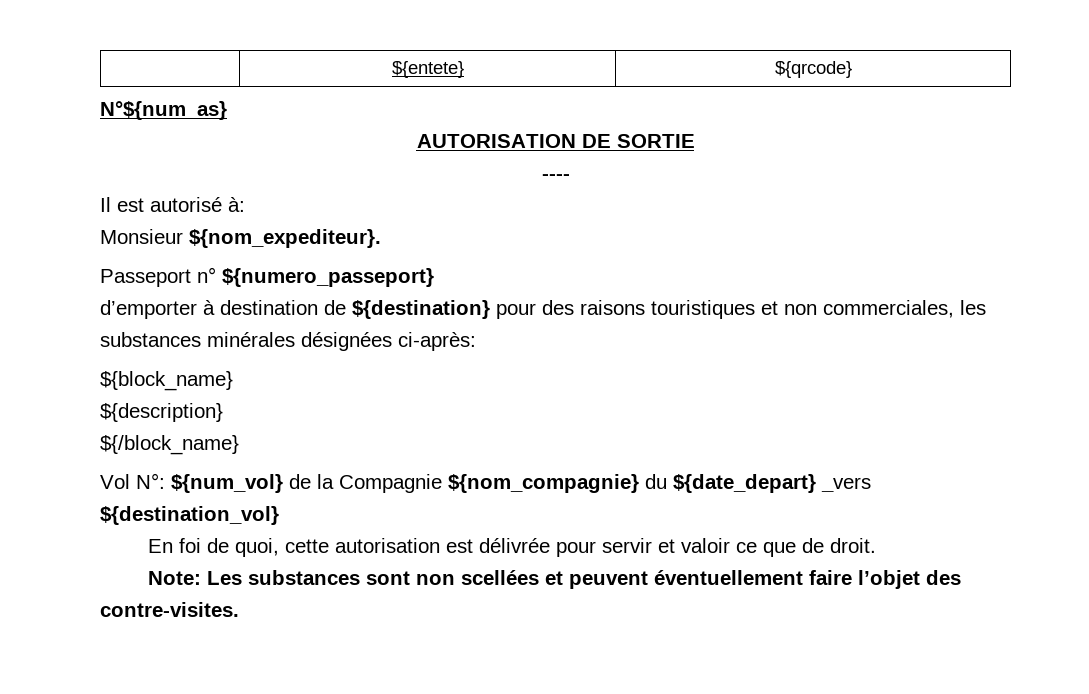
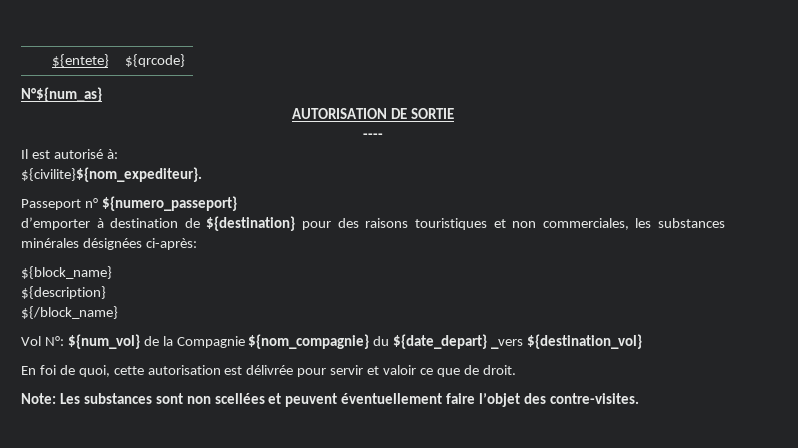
[100,229,381,248] Monsieur ${nom_expediteur}. -> [21,167,202,182] ${civilite}${nom_expediteur}.

